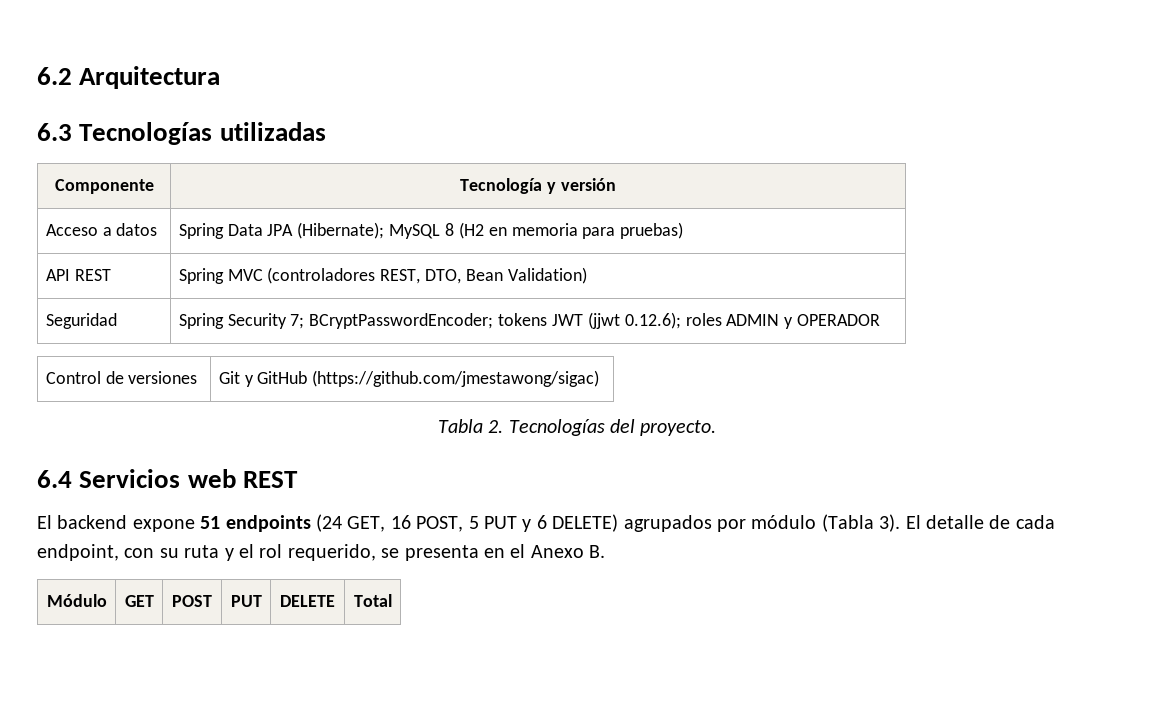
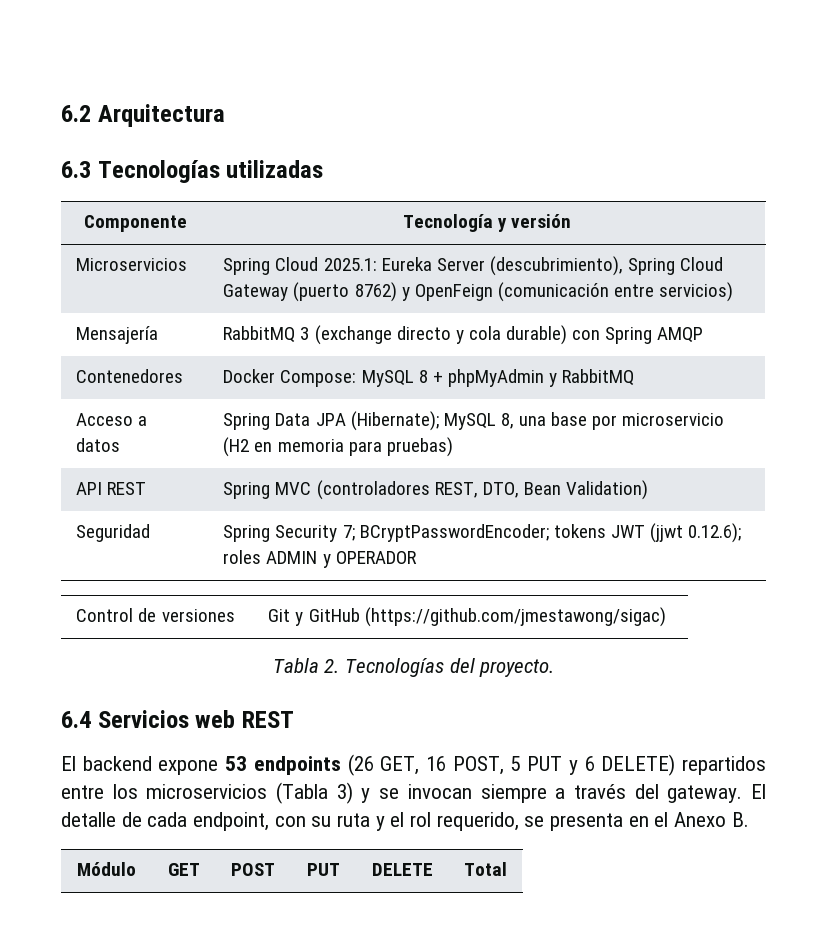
(616, 184) none -> [76,258,188,271] [223,256,724,276] [223,282,734,302] [76,326,159,344] [223,325,704,345] [76,369,184,383] [223,369,635,387] // Microservicios | Spring Cloud 2025.1: Eureka Server (descubrimiento), Spring Cloud Gateway (puerto 8762) y OpenFeign (comunicación entre servicios) // Mensajería | RabbitMQ 3 (exchange directo y cola durable) con Spring AMQP // Contenedores | Docker Compose: MySQL 8 + phpMyAdmin y RabbitMQ
[445,223,455,236] 8 -> [500,412,725,430] 8, una base por microservicio
[200,514,342,532] 51 endpoints (24 -> [225,754,374,776] 53 endpoints (26
[623,514,901,532] agrupados por módulo (Tabla 3). -> [681,756,766,775] [61,782,743,804] repartidos entre los microservicios (Tabla 3) y se invocan siempre a través del gateway.

